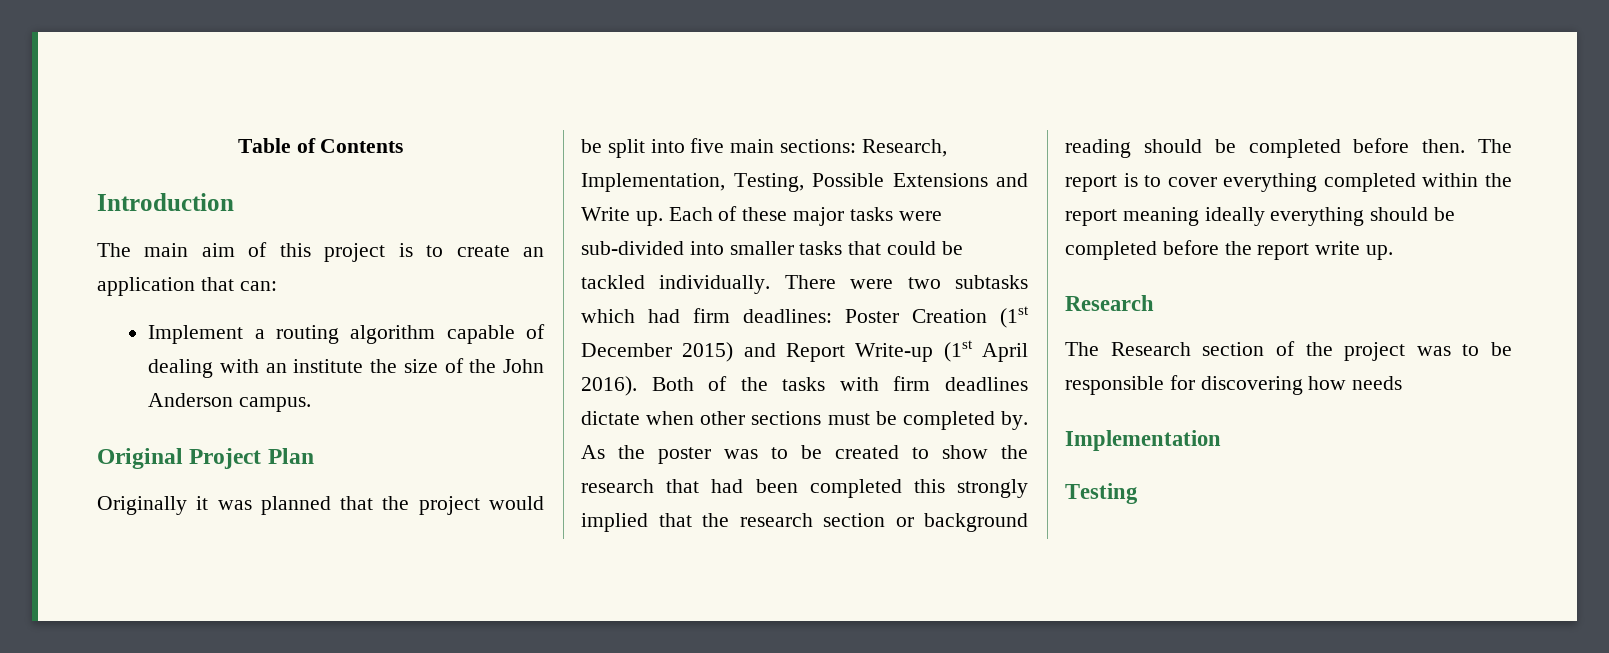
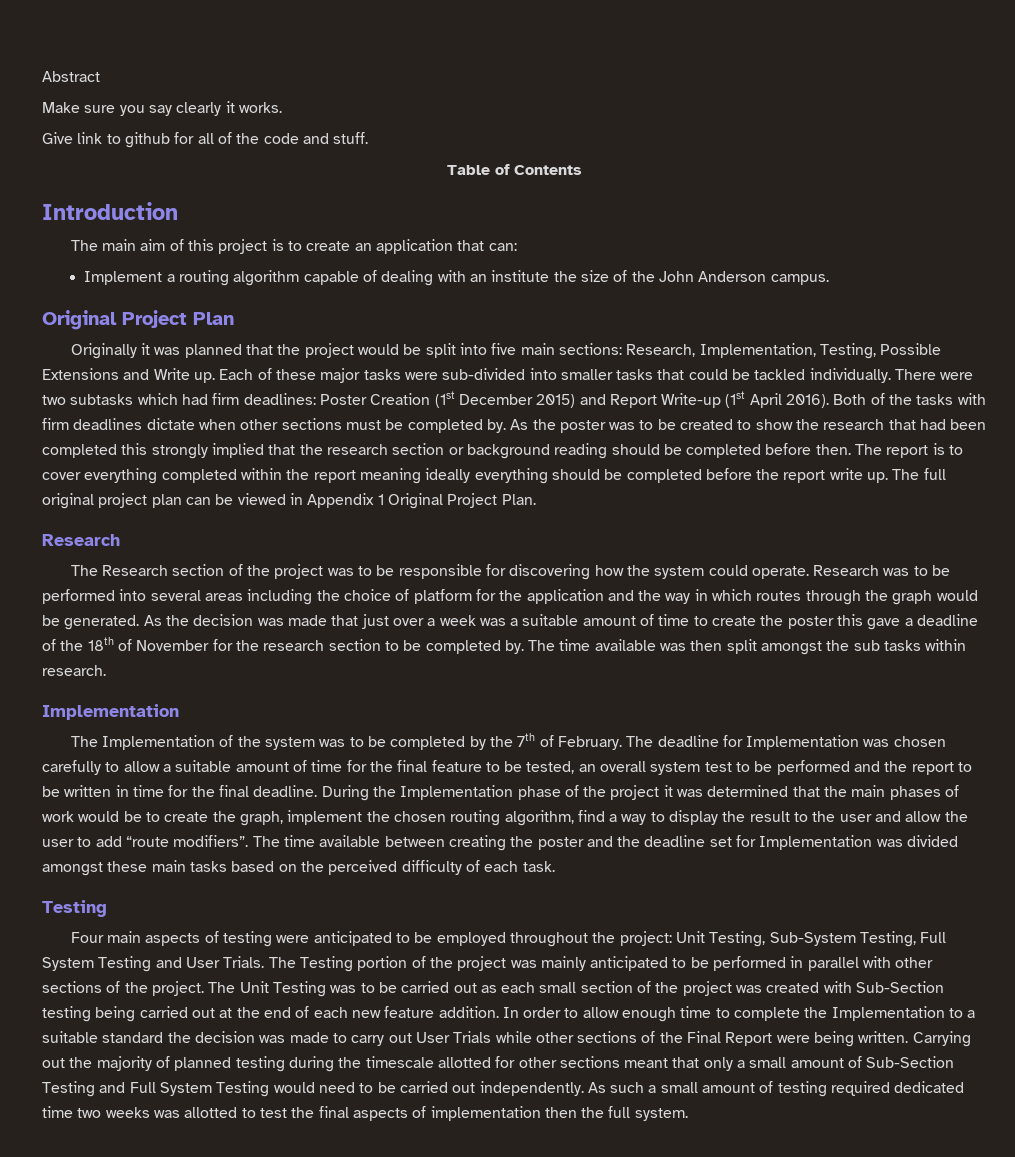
(237, 145) none -> [42,71,100,82] [42,101,282,116] [42,132,369,148] Abstract // Make sure you say clearly it works. // Give link to github for all of the code and stuff. //
(1394, 252) none -> [892,468,946,480] [42,493,536,509] The full original project plan can be viewed in Appendix 1 Original Project Plan.
[1352,376,1403,390] [1065,430,1221,451] [1065,483,1138,504] needs // Implementation // Testing -> [626,565,951,579] [42,589,978,605] [42,614,979,630] [42,637,967,655] [42,665,106,676] [42,704,179,720] [70,733,946,750] [42,760,973,775] [42,785,960,801] [42,810,968,826] [42,835,959,851] [42,860,555,876] [42,900,107,917] [70,931,947,947] [42,956,934,972] [42,981,945,997] [42,1006,976,1022] [42,1031,971,1047] [42,1056,955,1072] [42,1081,965,1097] [42,1106,688,1121] the system could operate. Research was to be performed into several areas including the choice of platform for the application and the way in which routes through the graph would be generated. As the decision was made that just over a week was a suitable amount of time to create the poster this gave a deadline of the 18th of November for the research section to be completed by. The time available was then split amongst the sub tasks within research. // Implementation // The Implementation of the system was to be completed by the 7th of February. The deadline for Implementation was chosen carefully to allow a suitable amount of time for the final feature to be tested, an overall system test to be performed and the report to be written in time for the final deadline. During the Implementation phase of the project it was determined that the main phases of work would be to create the graph, implement the chosen routing algorithm, find a way to display the result to the user and allow the user to add “route modifiers”. The time available between creating the poster and the deadline set for Implementation was divided amongst these main tasks based on the perceived difficulty of each task. // Testing // Four main aspects of testing were anticipated to be employed throughout the project: Unit Testing, Sub-System Testing, Full System Testing and User Trials. The Testing portion of the project was mainly anticipated to be performed in parallel with other sections of the project. The Unit Testing was to be carried out as each small section of the project was created with Sub-Section testing being carried out at the end of each new feature addition. In order to allow enough time to complete the Implementation to a suitable standard the decision was made to carry out User Trials while other sections of the Final Report were being written. Carrying out the majority of planned testing during the timescale allotted for other sections meant that only a small amount of Sub-Section Testing and Full System Testing would need to be carried out independently. As such a small amount of testing required dedicated time two weeks was allotted to test the final aspects of implementation then the full system.

